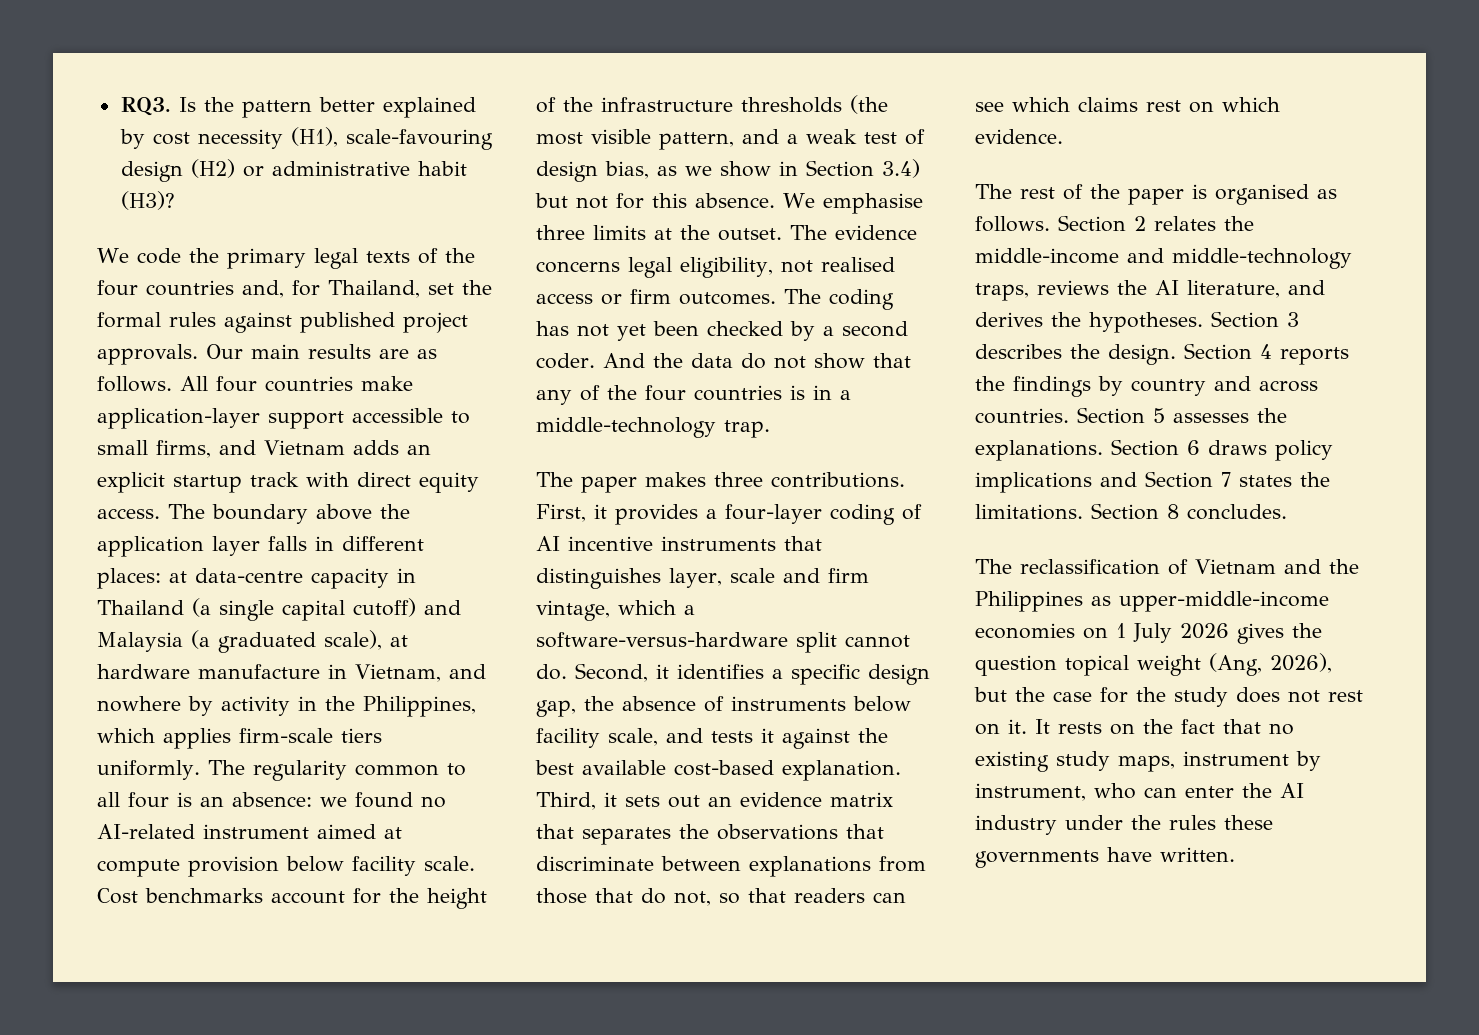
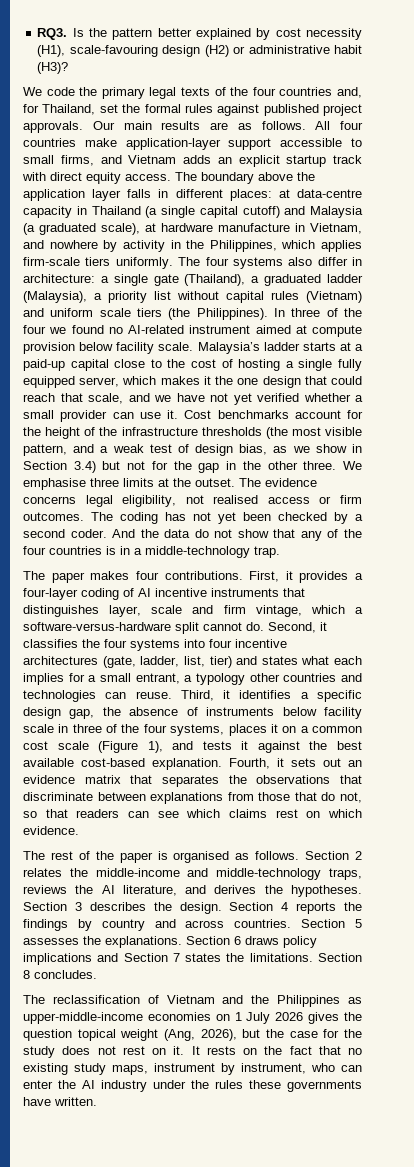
[252,760,466,781] [97,792,312,808] regularity common to all four is an absence: -> [205,257,362,269] [23,274,363,286] [23,291,362,303] [23,308,362,320] [23,325,46,334] four systems also differ in architecture: a single gate (Thailand), a graduated ladder (Malaysia), a priority list without capital rules (Vietnam) and uniform scale tiers (the Philippines). In three of the four
(475, 863) none -> [197,342,363,354] [23,359,362,371] [23,376,363,388] [23,393,363,405] [23,410,178,422] Malaysia’s ladder starts at a paid-up capital close to the cost of hosting a single fully equipped server, which makes it the one design that could reach that scale, and we have not yet verified whether a small provider can use it.
[652,193,775,208] this absence. -> [173,461,337,473] the gap in the other three.
[714,472,763,487] three -> [135,571,159,580] four
(669, 671) none -> [23,639,287,651] [23,656,362,668] [23,673,362,685] [23,690,231,702] classifies the four systems into four incentive architectures (gate, ladder, list, tier) and states what each implies for a small entrant, a typology other countries and technologies can reuse. Third, it
[608,728,658,746] scale, -> [23,724,363,736] [23,741,163,753] scale in three of the four systems, places it on a common cost scale (Figure 1),
[536,792,596,810] Third, -> [229,758,270,769] Fourth,

